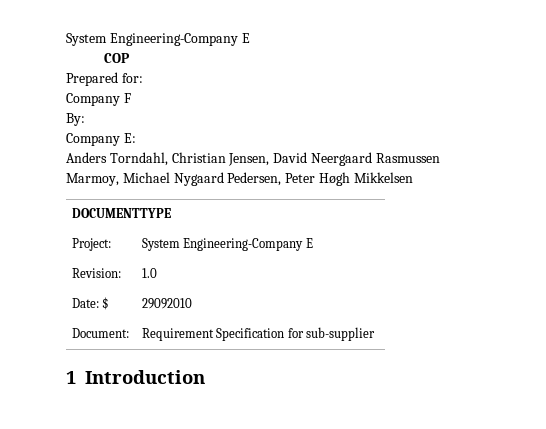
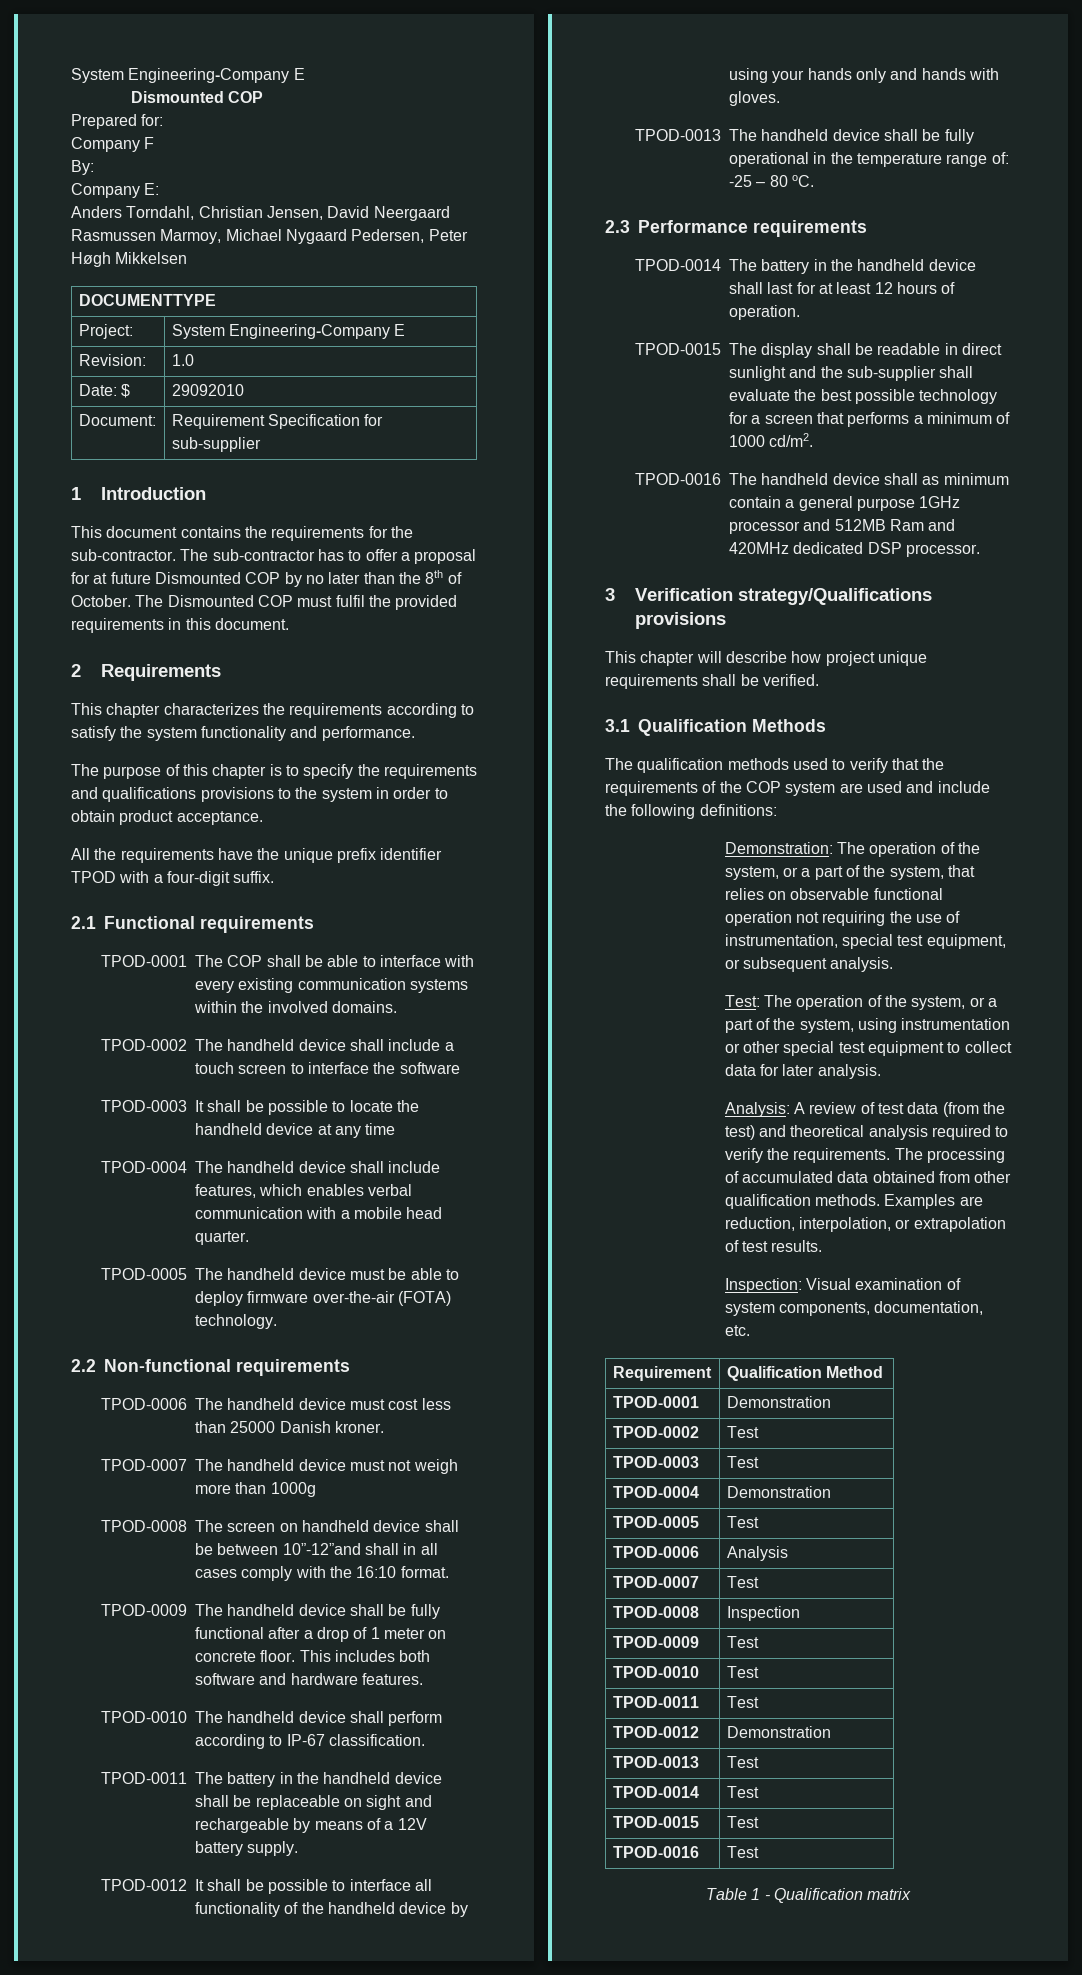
[66,33,250,46] System Engineering-Company E // -> [71,68,305,83] [130,91,224,103] System Engineering-Company E // Dismounted
(206, 377) none -> [71,526,413,541] [71,549,477,564] [71,570,462,587] [71,595,458,610] [71,618,289,633] [71,664,221,681] [71,703,474,718] [71,726,415,741] [71,764,477,779] [71,787,448,802] [71,810,263,825] [71,848,443,863] [71,871,275,886] [71,916,314,933] [100,955,475,967] [194,978,468,993] [193,1001,397,1013] [100,1039,454,1051] [194,1062,460,1074] [100,1100,419,1115] [194,1123,396,1138] [100,1161,441,1173] [194,1184,412,1198] [194,1207,443,1219] [194,1231,249,1245] [100,1268,459,1280] [194,1291,451,1306] [194,1314,277,1329] [71,1359,350,1376] [100,1398,451,1410] [194,1421,384,1433] [100,1459,458,1474] [194,1482,316,1497] [100,1520,459,1532] [194,1543,438,1555] [194,1566,449,1581] [100,1604,440,1619] [194,1627,447,1642] [194,1650,431,1662] [194,1673,423,1685] [100,1711,443,1726] [194,1734,425,1749] [100,1772,442,1787] [194,1795,432,1810] [194,1818,427,1833] [194,1841,299,1856] [100,1879,432,1894] [194,1902,468,1917] [728,68,999,83] [728,91,780,106] [634,129,974,144] [728,152,1009,167] [728,175,814,187] [605,220,867,237] [634,259,976,274] [728,282,956,294] [728,305,800,320] [634,343,1002,358] [728,366,974,381] [728,389,998,404] [728,412,1011,427] [728,433,814,447] [634,473,1009,485] [728,496,961,511] [728,519,956,534] [728,542,980,557] [605,588,932,605] [634,612,726,629] [605,651,927,666] [605,674,819,689] [605,719,826,736] [605,758,945,773] [605,781,990,796] [605,804,777,819] [724,842,981,857] [724,865,975,880] [724,888,943,900] [724,911,961,926] [724,934,1006,949] [724,957,894,972] [724,995,997,1010] [724,1018,1011,1033] [724,1041,1012,1056] [724,1064,881,1079] [724,1102,1005,1117] [724,1125,1009,1140] [724,1148,1006,1163] [724,1171,1012,1183] [724,1194,983,1209] [724,1217,1006,1232] [724,1240,823,1252] [724,1278,961,1293] [724,1301,984,1316] [724,1325,750,1336] [612,1366,712,1381] [726,1366,883,1381] [612,1396,699,1408] [726,1396,831,1408] [612,1426,699,1438] [726,1426,759,1438] [612,1456,699,1468] [726,1456,759,1468] [612,1486,699,1498] [726,1486,831,1498] [612,1516,699,1528] [726,1516,759,1528] [612,1546,699,1558] [726,1546,788,1561] [612,1576,699,1588] [726,1576,759,1588] [612,1606,699,1618] [726,1606,800,1621] [612,1636,699,1648] [726,1636,759,1648] [612,1666,699,1678] [726,1666,759,1678] [612,1696,699,1708] [726,1696,759,1708] [612,1726,699,1738] [726,1726,831,1738] [612,1756,699,1768] [726,1756,759,1768] [612,1786,699,1798] [726,1786,759,1798] [612,1816,699,1828] [726,1816,759,1828] [612,1846,699,1858] [726,1846,759,1858] [705,1888,912,1903] // This document contains the requirements for the sub-contractor. The sub-contractor has to offer a proposal for at future Dismounted COP by no later than the 8th of October. The Dismounted COP must fulfil the provided requirements in this document. // 2 Requirements // This chapter characterizes the requirements according to satisfy the system functionality and performance. // The purpose of this chapter is to specify the requirements and qualifications provisions to the system in order to obtain product acceptance. // All the requirements have the unique prefix identifier TPOD with a four-digit suffix. // 2.1 Functional requirements // TPOD-0001 The COP shall be able to interface with every existing communication systems within the involved domains. // TPOD-0002 The handheld device shall include a touch screen to interface the software // TPOD-0003 It shall be possible to locate the handheld device at any time // TPOD-0004 The handheld device shall include features, which enables verbal communication with a mobile head quarter. // TPOD-0005 The handheld device must be able to deploy firmware over-the-air (FOTA) technology. // 2.2 Non-functional requirements // TPOD-0006 The handheld device must cost less than 25000 Danish kroner. // TPOD-0007 The handheld device must not weigh more than 1000g // TPOD-0008 The screen on handheld device shall be between 10”-12”and shall in all cases comply with the 16:10 format. // TPOD-0009 The handheld device shall be fully functional after a drop of 1 meter on concrete floor. This includes both software and hardware features. // TPOD-0010 The handheld device shall perform according to IP-67 classification. // TPOD-0011 The battery in the handheld device shall be replaceable on sight and rechargeable by means of a 12V battery supply. // TPOD-0012 It shall be possible to interface all functionality of the handheld device by using your hands only and hands with gloves. // TPOD-0013 The handheld device shall be fully operational in the temperature range of: -25 – 80 oC. // 2.3 Performance requirements // TPOD-0014 The battery in the handheld device shall last for at least 12 hours of operation. // TPOD-0015 The display shall be readable in direct sunlight and the sub-supplier shall evaluate the best possible technology for a screen that performs a minimum of 1000 cd/m2. // TPOD-0016 The handheld device shall as minimum contain a general purpose 1GHz processor and 512MB Ram and 420MHz dedicated DSP processor. // 3 Verification strategy/Qualifications provisions // This chapter will describe how project unique requirements shall be verified. // 3.1 Qualification Methods // The qualification methods used to verify that the requirements of the COP system are used and include the following definitions: // Demonstration: The operation of the system, or a part of the system, that relies on observable functional operation not requiring the use of instrumentation, special test equipment, or subsequent analysis. // Test: The operation of the system, or a part of the system, using instrumentation or other special test equipment to collect data for later analysis. // Analysis: A review of test data (from the test) and theoretical analysis required to verify the requirements. The processing of accumulated data obtained from other qualification methods. Examples are reduction, interpolation, or extrapolation of test results. // Inspection: Visual examination of system components, documentation, etc. // Requirement | Qualification Method // TPOD-0001 | Demonstration // TPOD-0002 | Test // TPOD-0003 | Test // TPOD-0004 | Demonstration // TPOD-0005 | Test // TPOD-0006 | Analysis // TPOD-0007 | Test // TPOD-0008 | Inspection // TPOD-0009 | Test // TPOD-0010 | Test // TPOD-0011 | Test // TPOD-0012 | Demonstration // TPOD-0013 | Test // TPOD-0014 | Test // TPOD-0015 | Test // TPOD-0016 | Test // Table 1 - Qualification matrix

